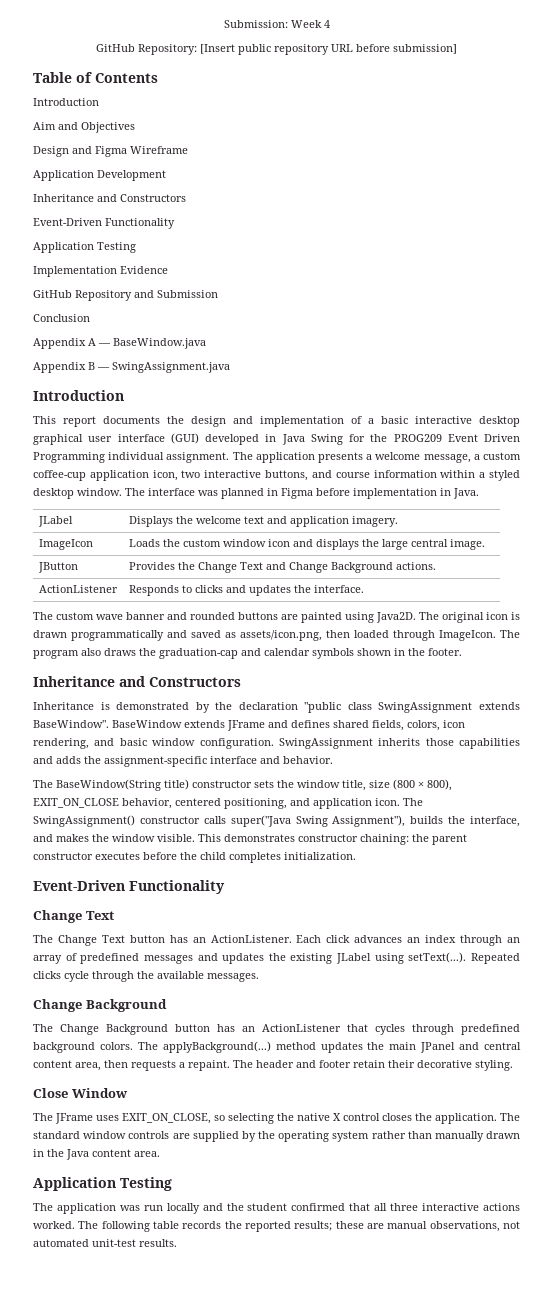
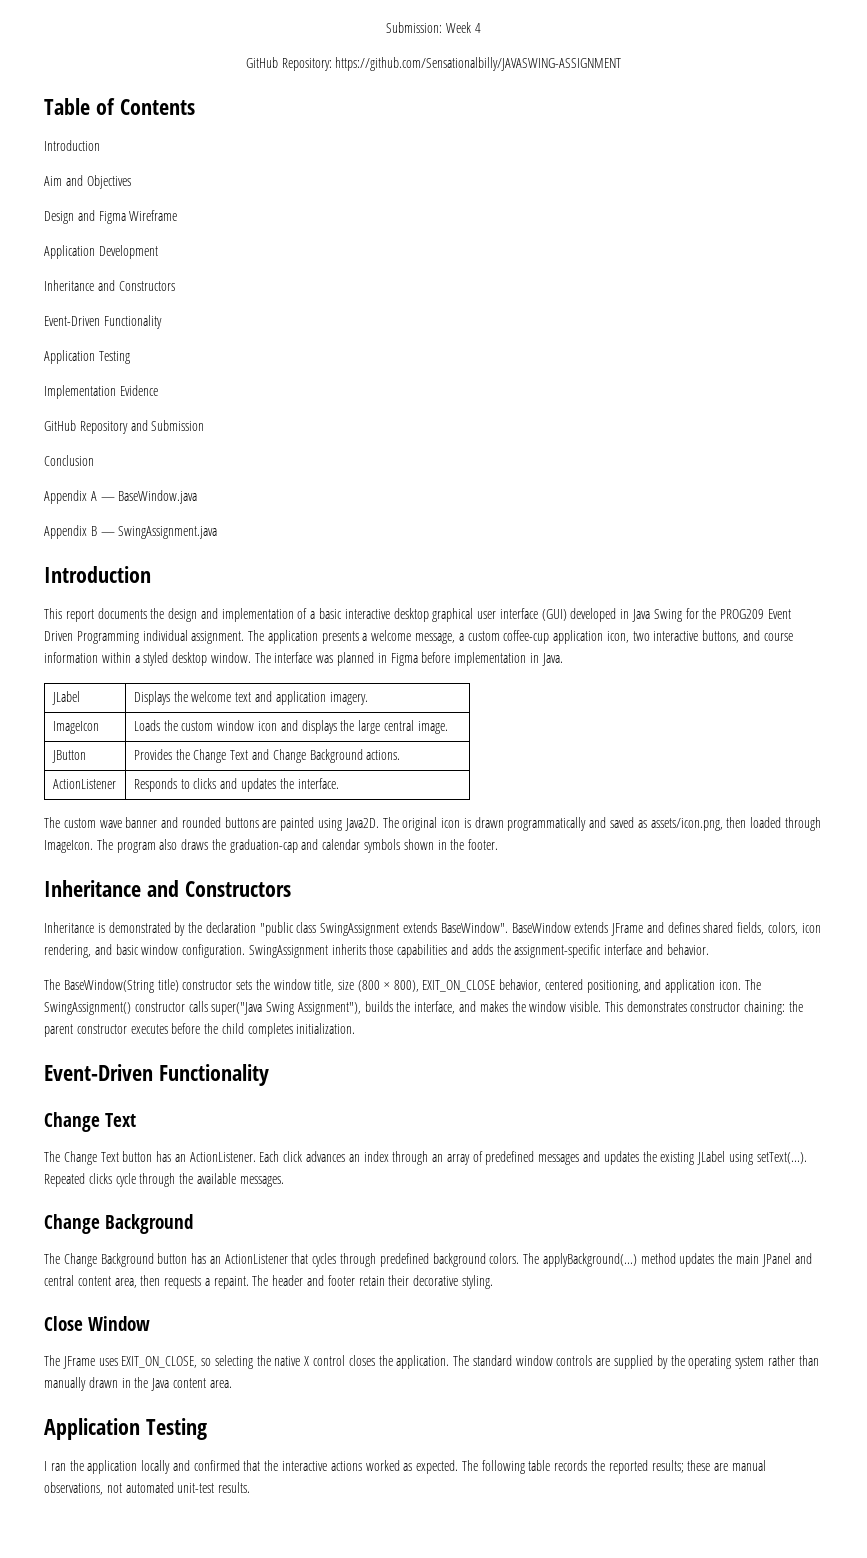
[200,44,457,55] [Insert public repository URL before submission] -> [335,57,622,71] https://github.com/Sensationalbilly/JAVASWING-ASSIGNMENT
[33,1203,520,1214] [33,1221,75,1229] The application was run locally and the student confirmed that all three interactive actions worked. -> [44,1460,459,1474] I ran the application locally and confirmed that the interactive actions worked as expected.

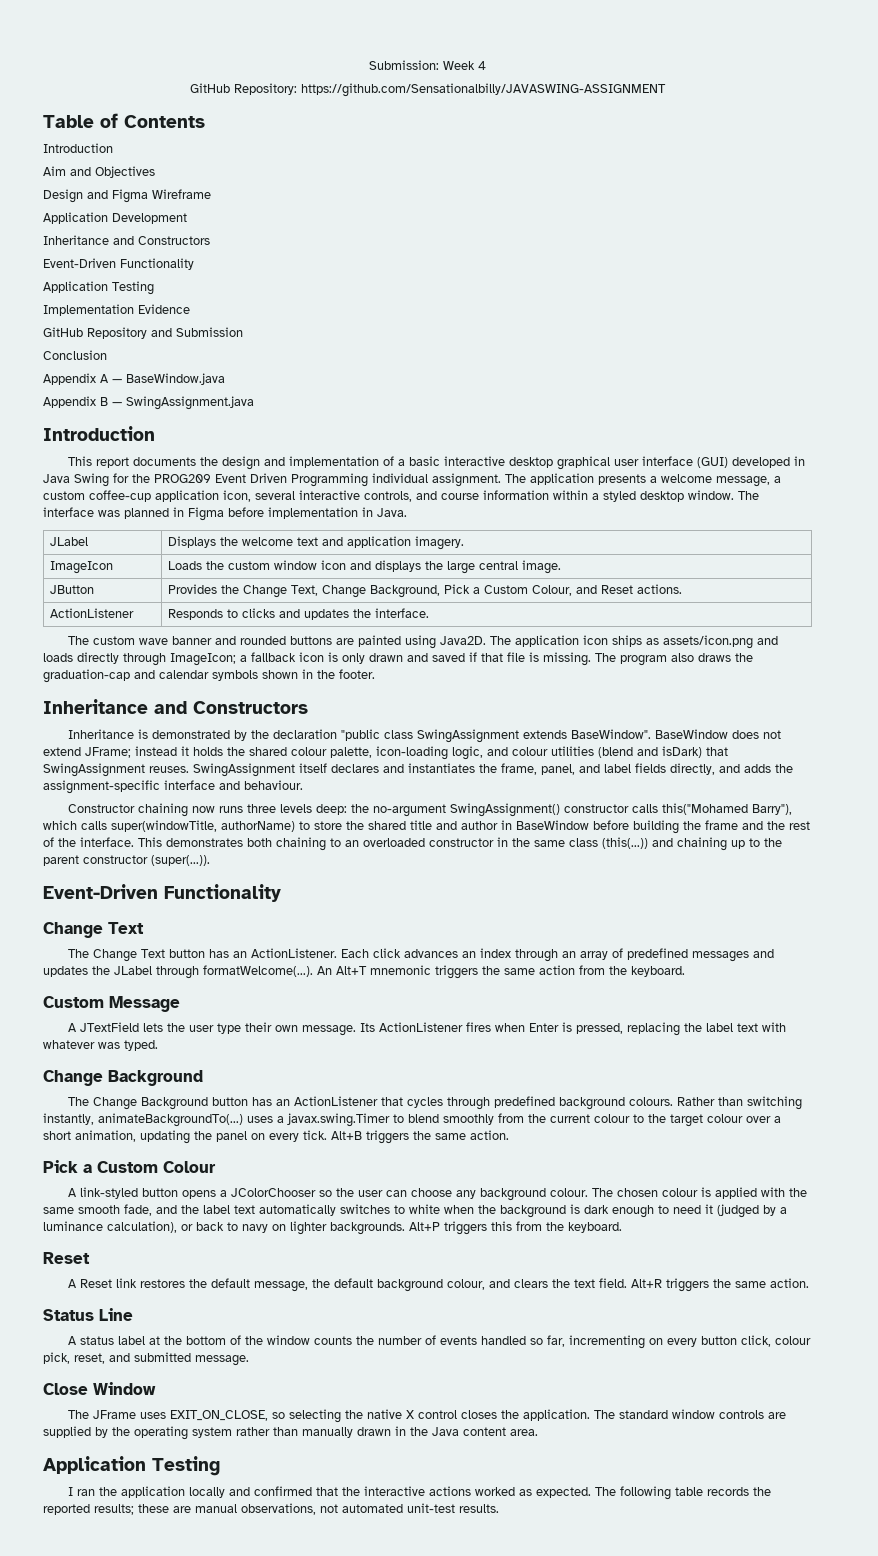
[632,630,740,643] two interactive buttons, -> [255,490,412,502] several interactive controls,
[230,749,363,763] Text and Change Background -> [290,584,633,598] Text, Change Background, Pick a Custom Colour, and Reset
[402,817,821,831] [44,840,93,853] original icon is drawn programmatically and saved as assets/icon.png, then loaded through ImageIcon. -> [515,635,779,649] [43,652,591,666] application icon ships as assets/icon.png and loads directly through ImageIcon; a fallback icon is only drawn and saved if that file is missing.
[574,922,821,936] [44,944,448,958] extends JFrame and defines shared fields, colors, icon rendering, and basic window configuration. SwingAssignment inherits those capabilities -> [732,730,782,739] [43,746,728,760] [43,763,715,777] does not extend JFrame; instead it holds the shared colour palette, icon-loading logic, and colour utilities (blend and isDark) that SwingAssignment reuses. SwingAssignment itself declares and instantiates the frame, panel, and label fields directly,
[666,944,709,955] [44,979,761,993] [44,1001,804,1015] [44,1023,356,1037] behavior. // The BaseWindow(String title) constructor sets the window title, size (800 × 800), EXIT_ON_CLOSE behavior, centered positioning, and application icon. The SwingAssignment() constructor calls super("Java Swing Assignment"), builds the interface, and makes the window visible. This demonstrates constructor chaining: the parent constructor executes before the child completes initialization. -> [244,780,303,790] [68,803,793,817] [43,820,810,834] [43,837,782,851] [43,855,210,866] behaviour. // Constructor chaining now runs three levels deep: the no-argument SwingAssignment() constructor calls this("Mohamed Barry"), which calls super(windowTitle, authorName) to store the shared title and author in BaseWindow before building the frame and the rest of the interface. This demonstrates both chaining to an overloaded constructor in the same class (this(...)) and chaining up to the parent constructor (super(...)).
[660,1151,807,1165] [44,1173,284,1187] existing JLabel using setText(...). Repeated clicks cycle through the available messages. -> [114,965,685,979] [43,996,180,1012] [68,1022,787,1036] [43,1040,158,1051] JLabel through formatWelcome(...). An Alt+T mnemonic triggers the same action from the keyboard. // Custom Message // A JTextField lets the user type their own message. Its ActionListener fires when Enter is pressed, replacing the label text with whatever was typed.
[489,1253,812,1267] [44,1275,493,1289] colors. The applyBackground(...) method updates the main JPanel and central content area, then requests a repaint. The header and footer retain their decorative styling. -> [629,1096,803,1110] [43,1113,781,1127] [43,1130,509,1144] [43,1160,216,1173] [68,1187,808,1201] [43,1204,787,1218] [43,1221,622,1235] [43,1252,90,1264] [68,1278,810,1292] [43,1308,133,1321] [68,1335,812,1349] [43,1352,249,1366] colours. Rather than switching instantly, animateBackgroundTo(...) uses a javax.swing.Timer to blend smoothly from the current colour to the target colour over a short animation, updating the panel on every tick. Alt+B triggers the same action. // Pick a Custom Colour // A link-styled button opens a JColorChooser so the user can choose any background colour. The chosen colour is applied with the same smooth fade, and the label text automatically switches to white when the background is dark enough to need it (judged by a luminance calculation), or back to navy on lighter backgrounds. Alt+P triggers this from the keyboard. // Reset // A Reset link restores the default message, the default background colour, and clears the text field. Alt+R triggers the same action. // Status Line // A status label at the bottom of the window counts the number of events handled so far, incrementing on every button click, colour pick, reset, and submitted message.

